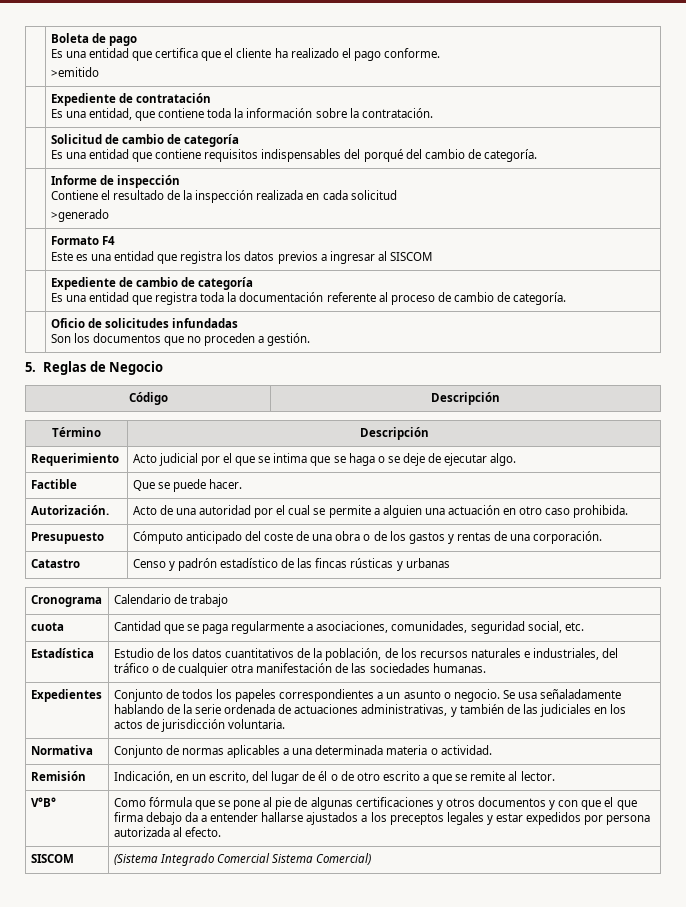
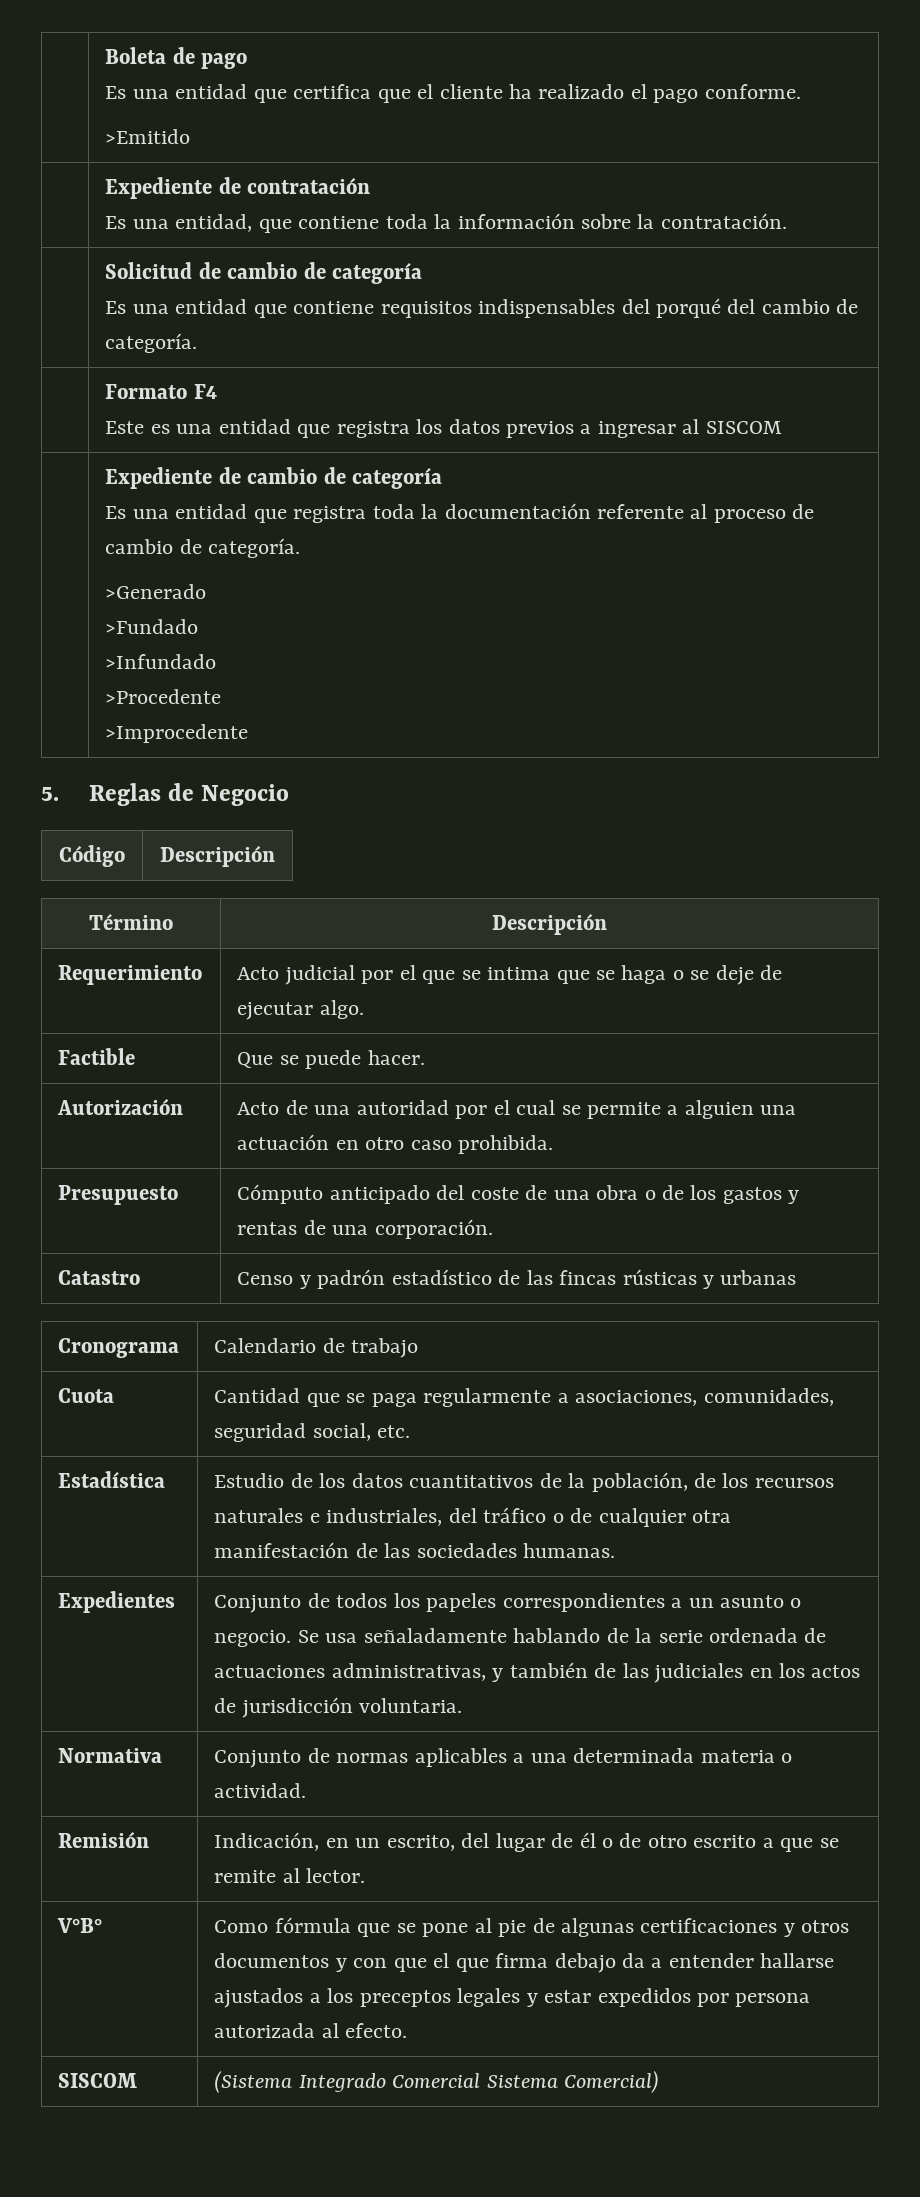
[50,67,99,77] >emitido -> [105,129,191,144] >Emitido
[50,175,180,188] [50,190,397,203] [50,209,109,222] // | Informe de inspección // Contiene el resultado de la inspección realizada en cada solicitud // >generado -> (198, 343) none
[50,318,239,328] [50,333,311,346] // | Oficio de solicitudes infundadas // Son los documentos que no proceden a gestión. -> [105,584,207,599] [105,619,199,634] [105,654,217,669] [105,689,222,704] [105,724,249,743] // >Generado // >Fundado // >Infundado // >Procedente // >Improcedente
[30,505,109,515] Autorización. -> [57,1098,184,1115] Autorización
[30,622,64,631] cuota -> [58,1388,115,1403] Cuota

